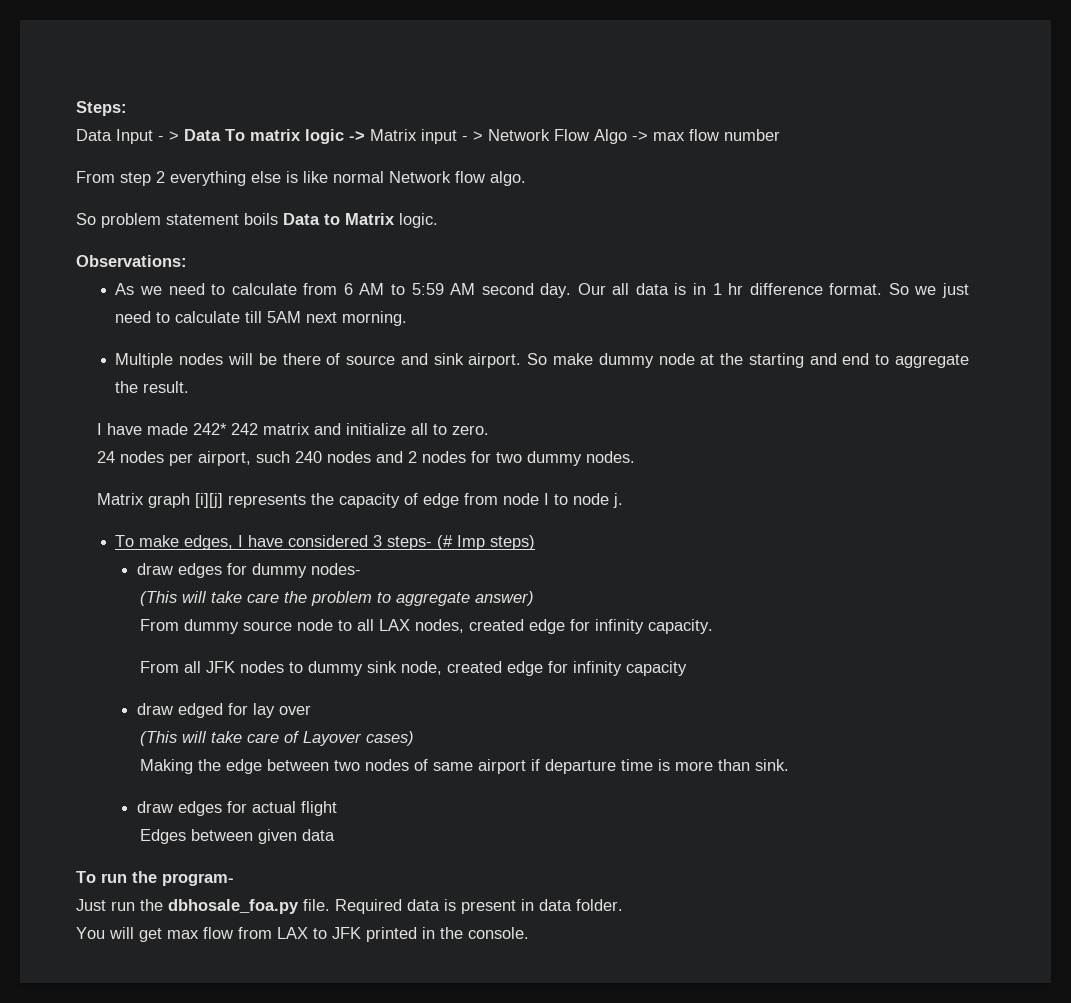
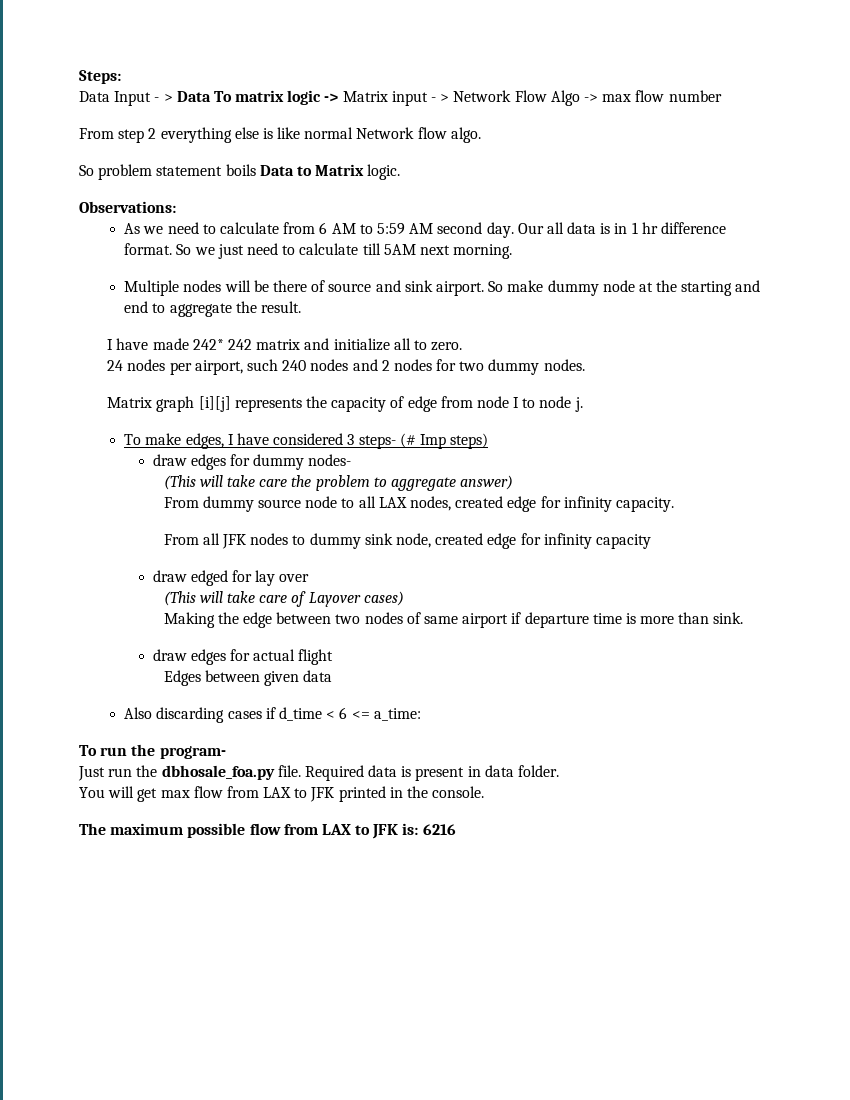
(335, 835) none -> [124,707,421,723] // Also discarding cases if d_time < 6 <= a_time:
(529, 933) none -> [79,823,456,839] // The maximum possible flow from LAX to JFK is: 6216

